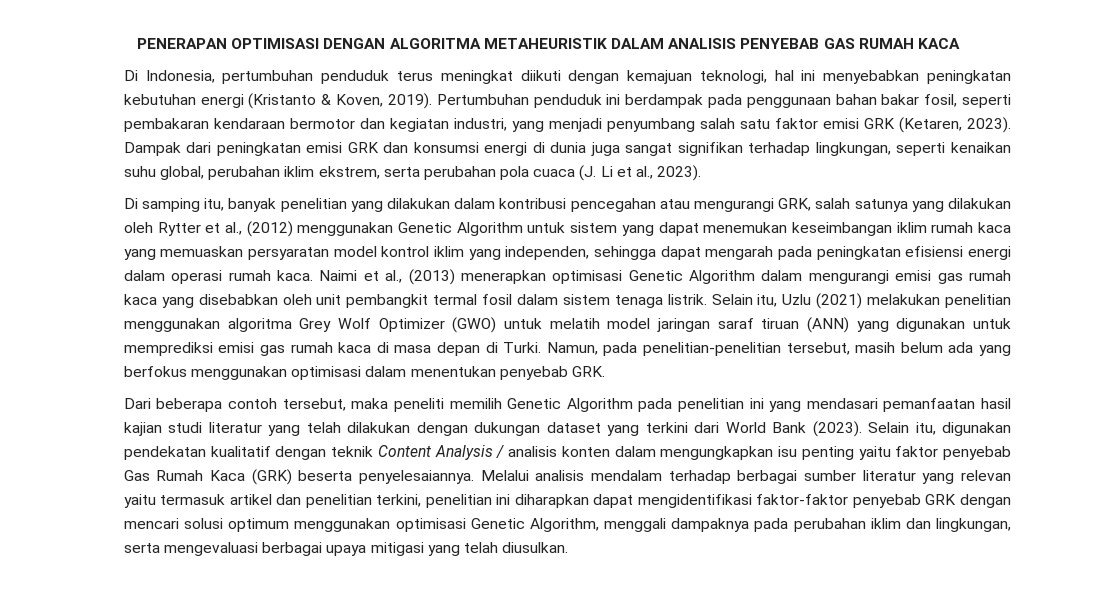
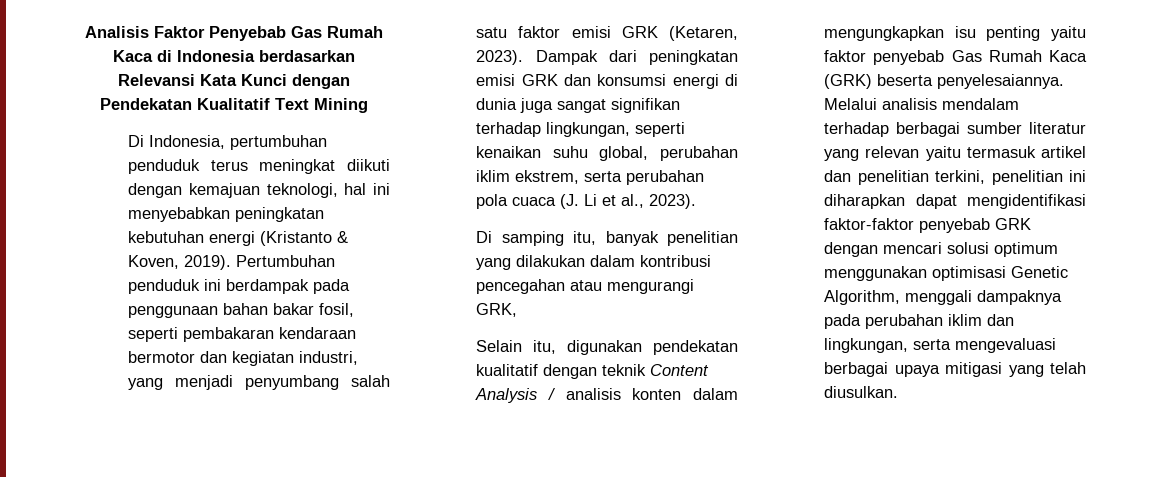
[137,38,960,49] PENERAPAN OPTIMISASI DENGAN ALGORITMA METAHEURISTIK DALAM ANALISIS PENYEBAB GAS RUMAH KACA -> [85,26,383,41] [113,50,355,62] [118,74,350,89] [100,98,368,113] Analisis Faktor Penyebab Gas Rumah Kaca di Indonesia berdasarkan Relevansi Kata Kunci dengan Pendekatan Kualitatif Text Mining
[815,198,1012,212] [123,221,1012,237] [123,246,1011,260] [123,269,1012,285] [123,293,1012,309] [123,317,1012,333] [123,342,1011,356] [123,366,605,380] [123,398,1011,412] [123,421,862,437] salah satunya yang dilakukan oleh Rytter et al., (2012) menggunakan Genetic Algorithm untuk sistem yang dapat menemukan keseimbangan iklim rumah kaca yang memuaskan persyaratan model kontrol iklim yang independen, sehingga dapat mengarah pada peningkatan efisiensi energi dalam operasi rumah kaca. Naimi et al., (2013) menerapkan optimisasi Genetic Algorithm dalam mengurangi emisi gas rumah kaca yang disebabkan oleh unit pembangkit termal fosil dalam sistem tenaga listrik. Selain itu, Uzlu (2021) melakukan penelitian menggunakan algoritma Grey Wolf Optimizer (GWO) untuk melatih model jaringan saraf tiruan (ANN) yang digunakan untuk memprediksi emisi gas rumah kaca di masa depan di Turki. Namun, pada penelitian-penelitian tersebut, masih belum ada yang berfokus menggunakan optimisasi dalam menentukan penyebab GRK. // Dari beberapa contoh tersebut, maka peneliti memilih Genetic Algorithm pada penelitian ini yang mendasari pemanfaatan hasil kajian studi literatur yang telah dilakukan dengan dukungan dataset yang terkini dari World Bank (2023). -> (518, 310) //

